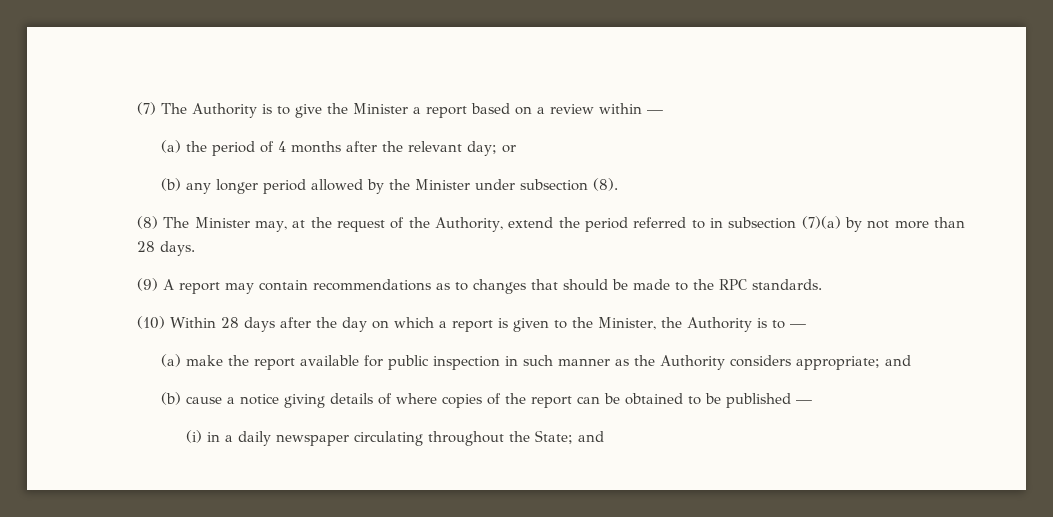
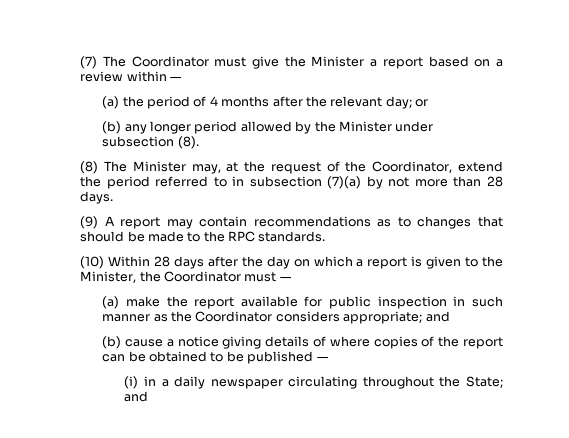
[191,103,290,118] Authority is to -> [131,56,247,67] Coordinator must
[434,217,503,232] Authority, -> [372,161,453,173] Coordinator,
[686,317,785,332] Authority is to -> [163,271,277,282] Coordinator must
[660,355,726,370] Authority -> [195,311,273,322] Coordinator

